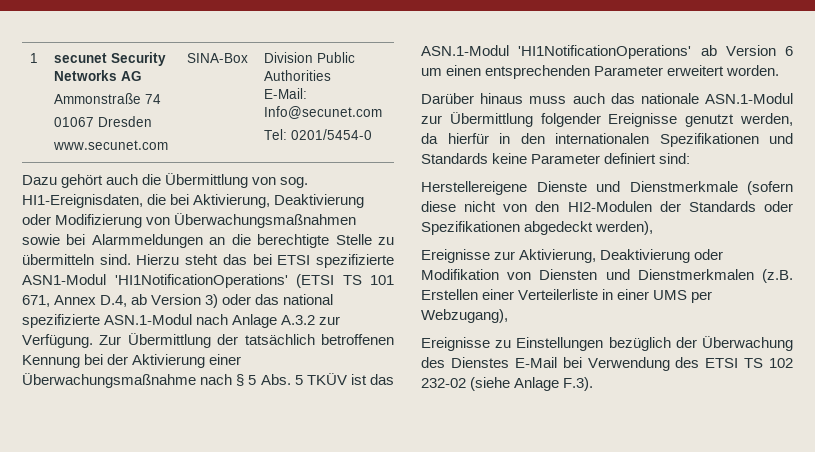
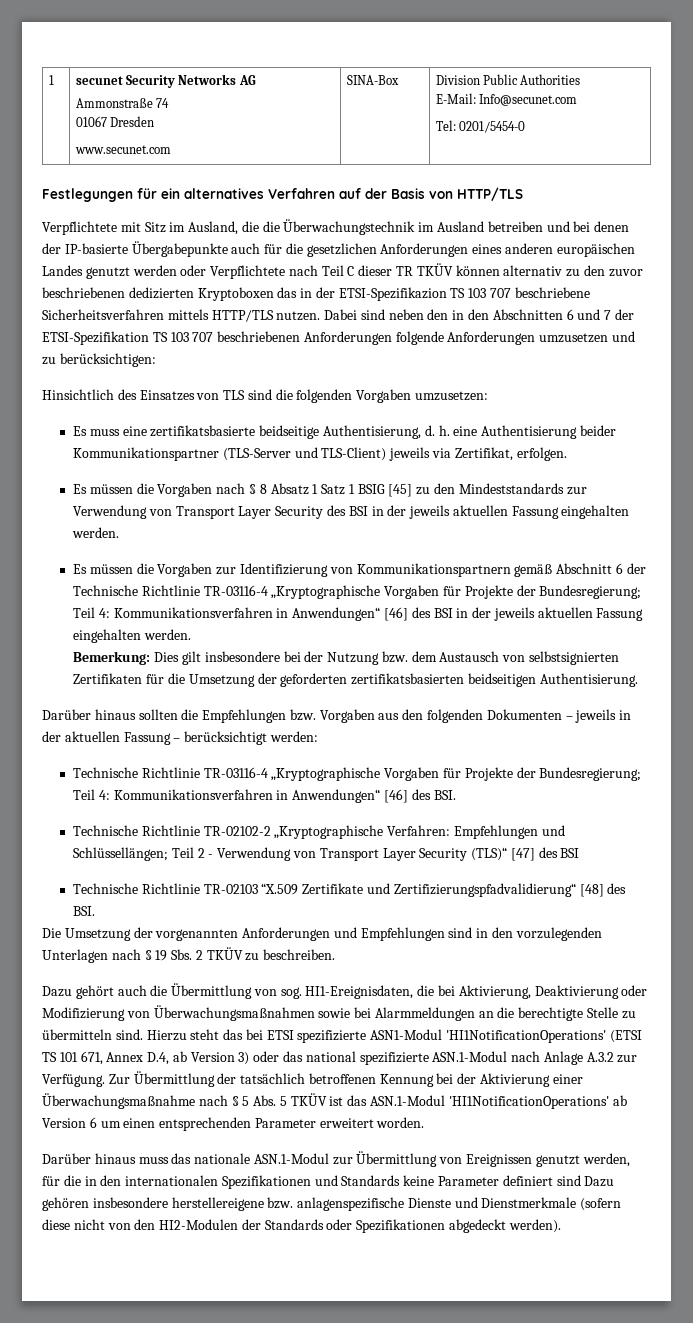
(372, 134) none -> [42,187,523,202] [42,219,630,235] [42,241,635,257] [42,263,643,279] [42,287,590,301] [42,309,634,322] [42,331,636,345] [42,353,156,367] [42,389,489,403] [73,425,616,439] [73,447,567,461] [73,483,587,497] [73,505,630,519] [72,527,120,538] [73,563,646,577] [73,585,642,599] [73,607,644,621] [73,629,191,643] [73,651,619,665] [73,673,638,687] [42,709,632,723] [42,731,318,745] [73,767,642,781] [73,789,456,803] [73,825,565,839] [73,847,580,861] [73,883,627,897] [73,906,96,916] [42,927,602,941] [42,947,336,963] // Festlegungen für ein alternatives Verfahren auf der Basis von HTTP/TLS // Verpflichtete mit Sitz im Ausland, die die Überwachungstechnik im Ausland betreiben und bei denen der IP-basierte Übergabepunkte auch für die gesetzlichen Anforderungen eines anderen europäischen Landes genutzt werden oder Verpflichtete nach Teil C dieser TR TKÜV können alternativ zu den zuvor beschriebenen dedizierten Kryptoboxen das in der ETSI-Spezifikazion TS 103 707 beschriebene Sicherheitsverfahren mittels HTTP/TLS nutzen. Dabei sind neben den in den Abschnitten 6 und 7 der ETSI-Spezifikation TS 103 707 beschriebenen Anforderungen folgende Anforderungen umzusetzen und zu berücksichtigen: // Hinsichtlich des Einsatzes von TLS sind die folgenden Vorgaben umzusetzen: // Es muss eine zertifikatsbasierte beidseitige Authentisierung, d. h. eine Authentisierung beider Kommunikationspartner (TLS-Server und TLS-Client) jeweils via Zertifikat, erfolgen. // Es müssen die Vorgaben nach § 8 Absatz 1 Satz 1 BSIG [45] zu den Mindeststandards zur Verwendung von Transport Layer Security des BSI in der jeweils aktuellen Fassung eingehalten werden. // Es müssen die Vorgaben zur Identifizierung von Kommunikationspartnern gemäß Abschnitt 6 der Technische Richtlinie TR-03116-4 „Kryptographische Vorgaben für Projekte der Bundesregierung; Teil 4: Kommunikationsverfahren in Anwendungen“ [46] des BSI in der jeweils aktuellen Fassung eingehalten werden. // Bemerkung: Dies gilt insbesondere bei der Nutzung bzw. dem Austausch von selbstsignierten Zertifikaten für die Umsetzung der geforderten zertifikatsbasierten beidseitigen Authentisierung. // Darüber hinaus sollten die Empfehlungen bzw. Vorgaben aus den folgenden Dokumenten – jeweils in der aktuellen Fassung – berücksichtigt werden: // Technische Richtlinie TR-03116-4 „Kryptographische Vorgaben für Projekte der Bundesregierung; Teil 4: Kommunikationsverfahren in Anwendungen“ [46] des BSI. // Technische Richtlinie TR-02102-2 „Kryptographische Verfahren: Empfehlungen und Schlüssellängen; Teil 2 - Verwendung von Transport Layer Security (TLS)“ [47] des BSI // Technische Richtlinie TR-02103 “X.509 Zertifikate und Zertifizierungspfadvalidierung“ [48] des BSI. // Die Umsetzung der vorgenannten Anforderungen und Empfehlungen sind in den vorzulegenden Unterlagen nach § 19 Sbs. 2 TKÜV zu beschreiben.
[572,93,605,104] auch -> (169, 1160) none
[540,113,793,127] [421,133,489,144] folgender Ereignisse genutzt werden, da hierfür -> [439,1153,630,1167] [42,1175,81,1186] von Ereignissen genutzt werden, für die
[659,153,691,164] [421,181,527,195] sind: // Herstellereigene -> [556,1175,615,1187] [42,1197,405,1211] sind Dazu gehören insbesondere herstellereigene bzw. anlagenspezifische
[595,221,654,235] [421,249,724,263] [421,269,793,283] [421,289,713,303] [421,309,508,323] [421,336,793,351] [421,357,793,371] [421,377,594,391] werden), // Ereignisse zur Aktivierung, Deaktivierung oder Modifikation von Diensten und Dienstmerkmalen (z.B. Erstellen einer Verteilerliste in einer UMS per Webzugang), // Ereignisse zu Einstellungen bezüglich der Überwachung des Dienstes E-Mail bei Verwendung des ETSI TS 102 232-02 (siehe Anlage F.3). -> [508,1219,561,1233] werden).

